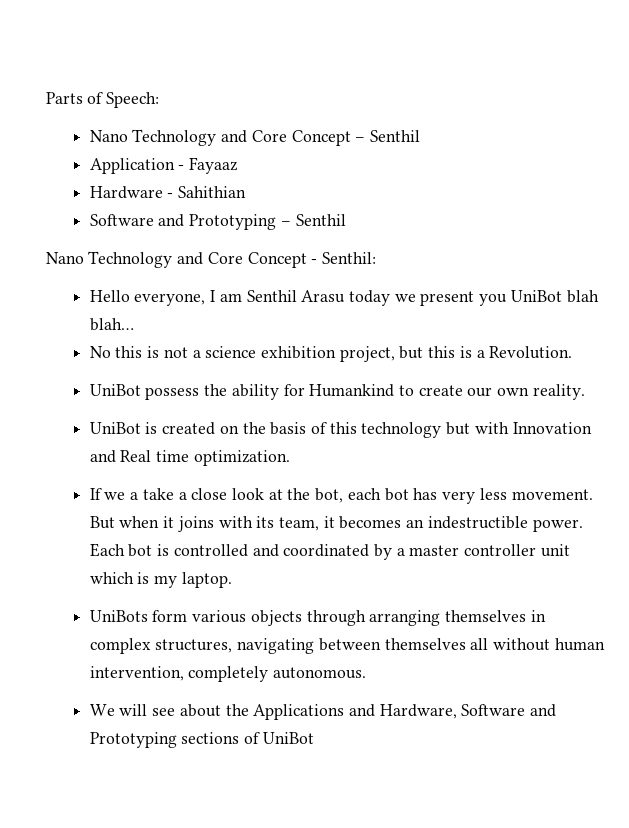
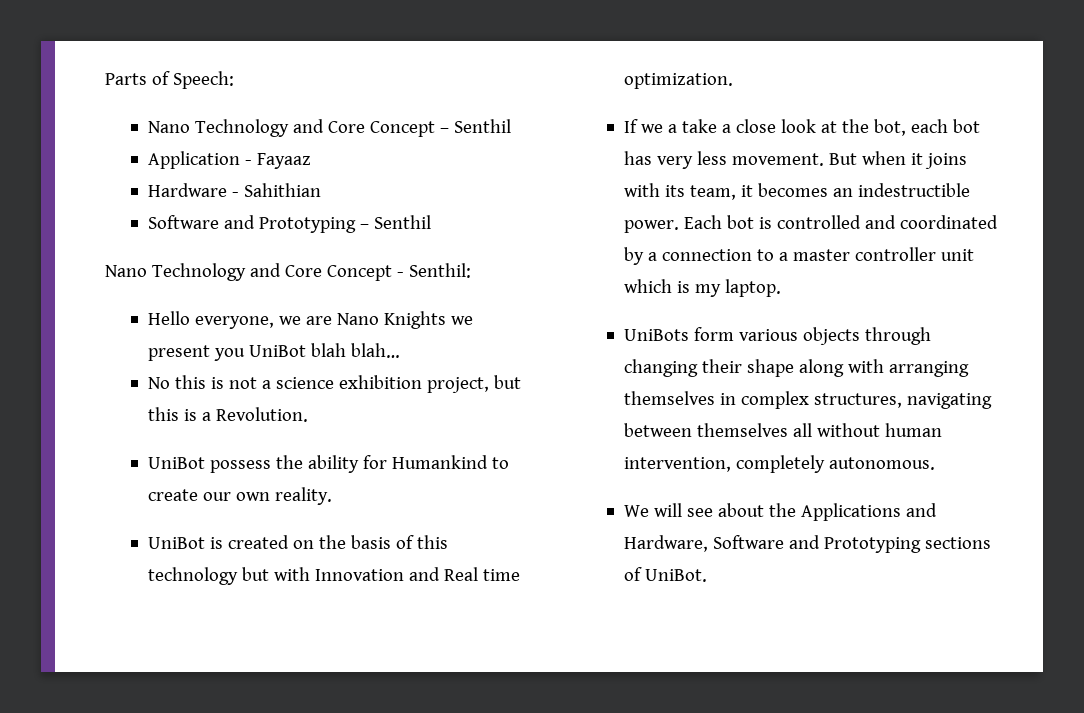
[210,290,391,306] I am Senthil Arasu today -> [278,311,446,329] we are Nano Knights
(405, 552) none -> [661,249,788,261] connection to a
(366, 618) none -> [623,359,884,377] changing their shape along with
[262,732,314,744] UniBot -> [644,569,707,582] UniBot.

